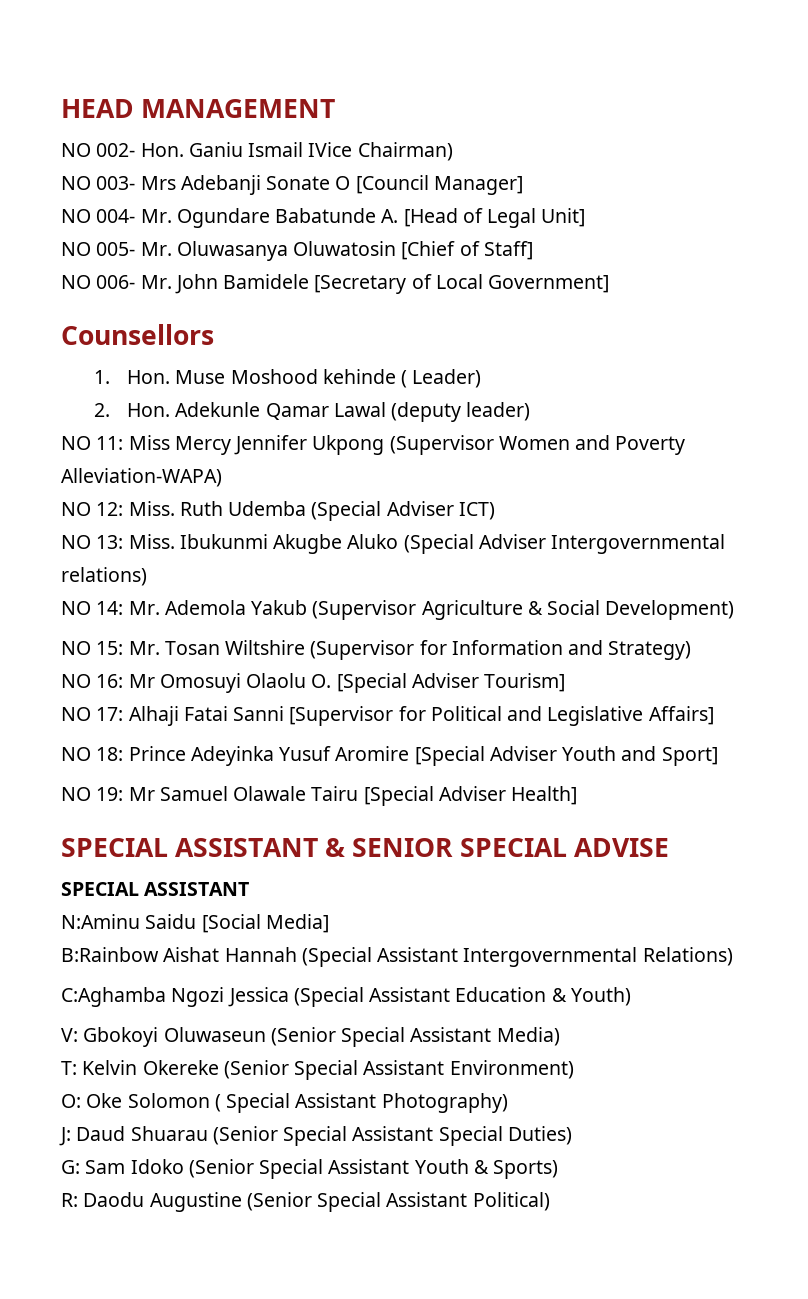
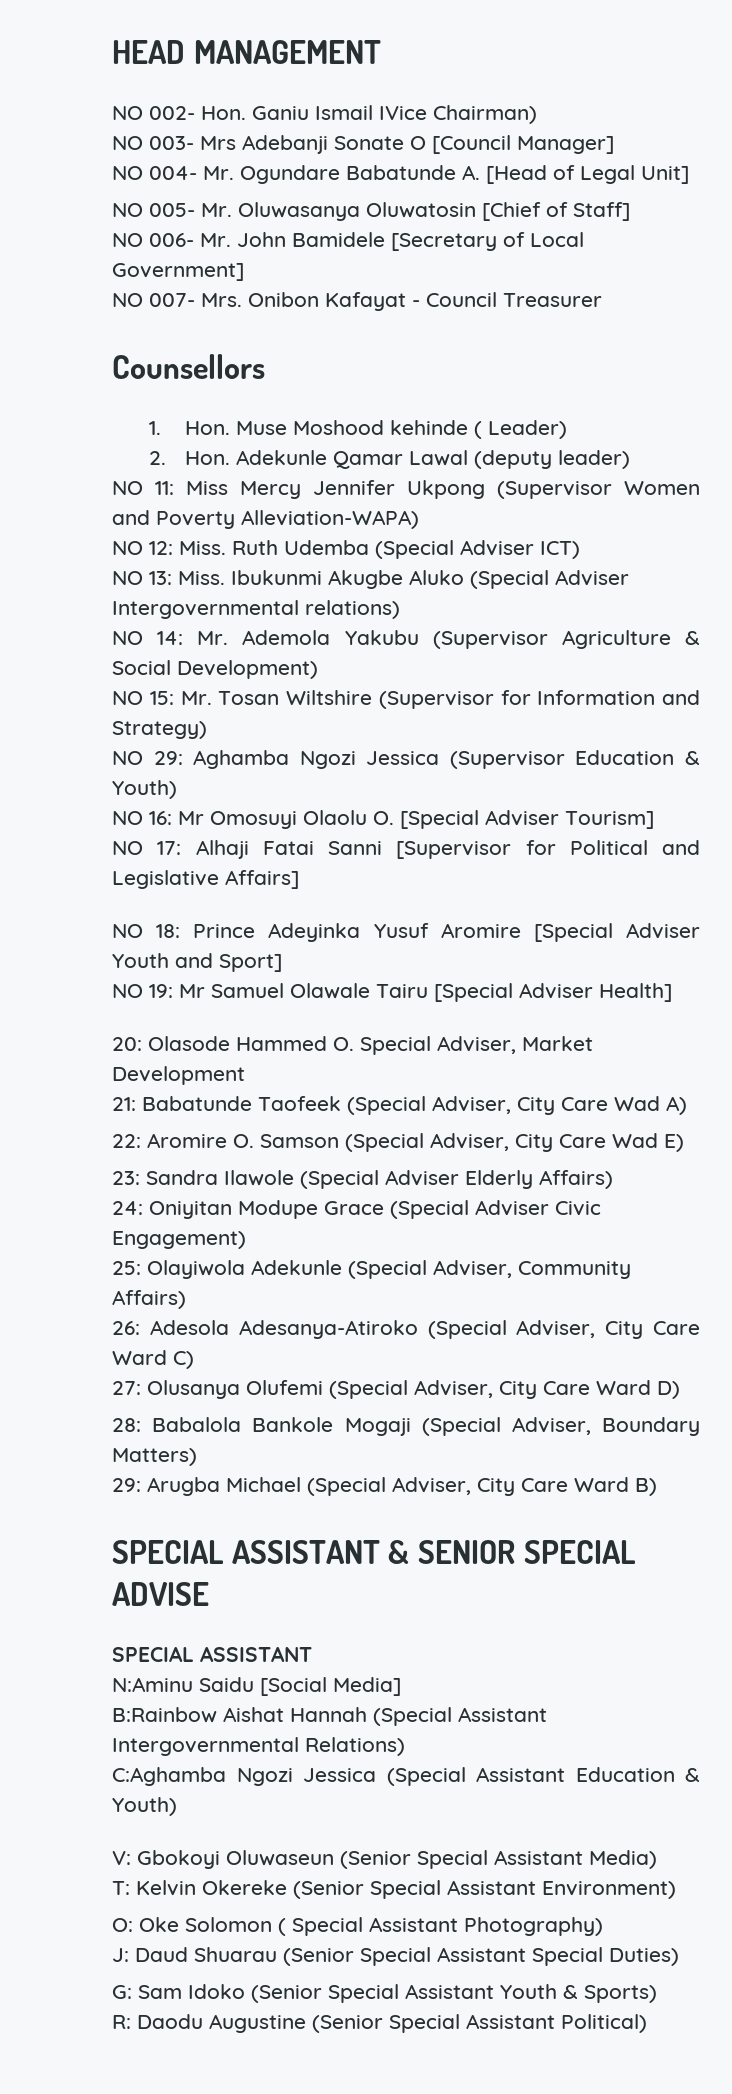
(610, 284) none -> [112,292,602,311] // NO 007- Mrs. Onibon Kafayat - Council Treasurer
[251,600,308,615] Yakub -> [344,630,419,645] Yakubu
(692, 650) none -> [112,750,700,769] [112,780,177,799] // NO 29: Aghamba Ngozi Jessica (Supervisor Education & Youth)
(578, 795) none -> [112,1036,593,1055] [112,1066,245,1085] [112,1096,687,1115] [112,1133,684,1152] [112,1170,613,1189] [112,1200,601,1219] [112,1231,246,1249] [112,1260,631,1279] [112,1290,186,1309] [112,1320,700,1339] [112,1350,194,1369] [112,1380,680,1399] [112,1417,700,1436] [112,1448,197,1466] [112,1477,657,1496] // 20: Olasode Hammed O. Special Adviser, Market Development // 21: Babatunde Taofeek (Special Adviser, City Care Wad A) // 22: Aromire O. Samson (Special Adviser, City Care Wad E) // 23: Sandra Ilawole (Special Adviser Elderly Affairs) // 24: Oniyitan Modupe Grace (Special Adviser Civic Engagement) // 25: Olayiwola Adekunle (Special Adviser, Community Affairs) // 26: Adesola Adesanya-Atiroko (Special Adviser, City Care Ward C) // 27: Olusanya Olufemi (Special Adviser, City Care Ward D) // 28: Babalola Bankole Mogaji (Special Adviser, Boundary Matters) // 29: Arugba Michael (Special Adviser, City Care Ward B)

